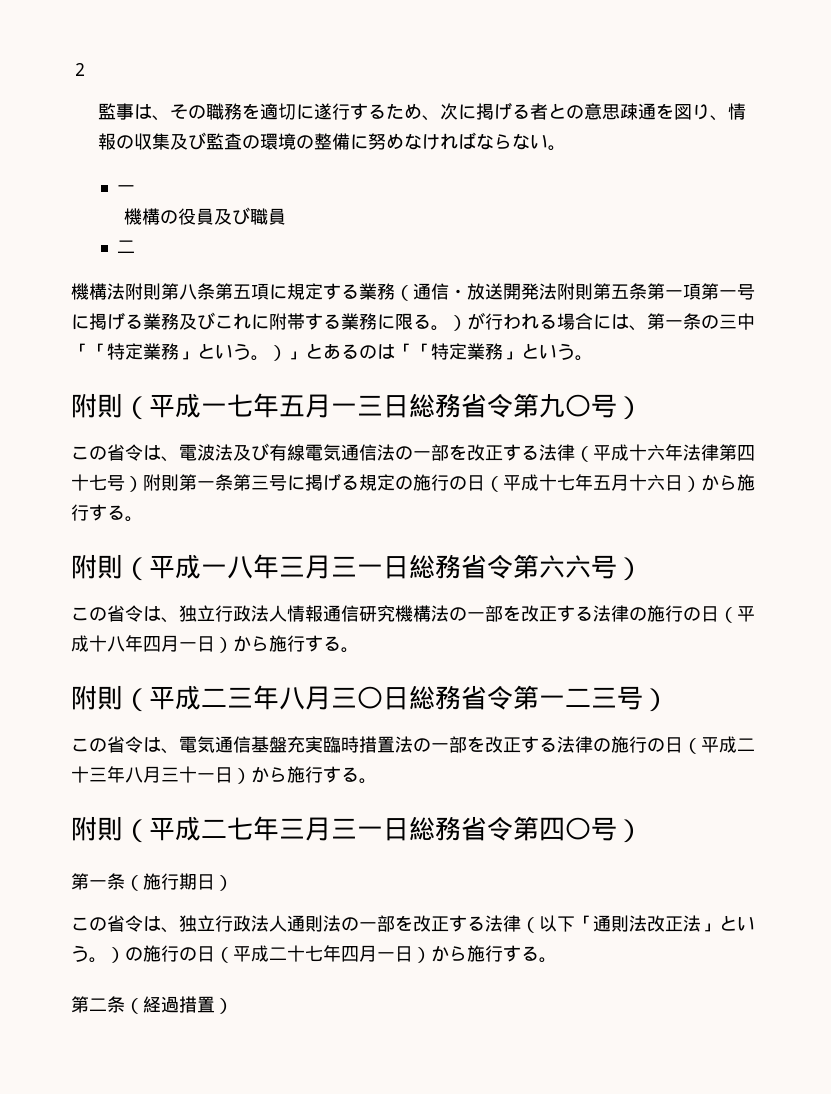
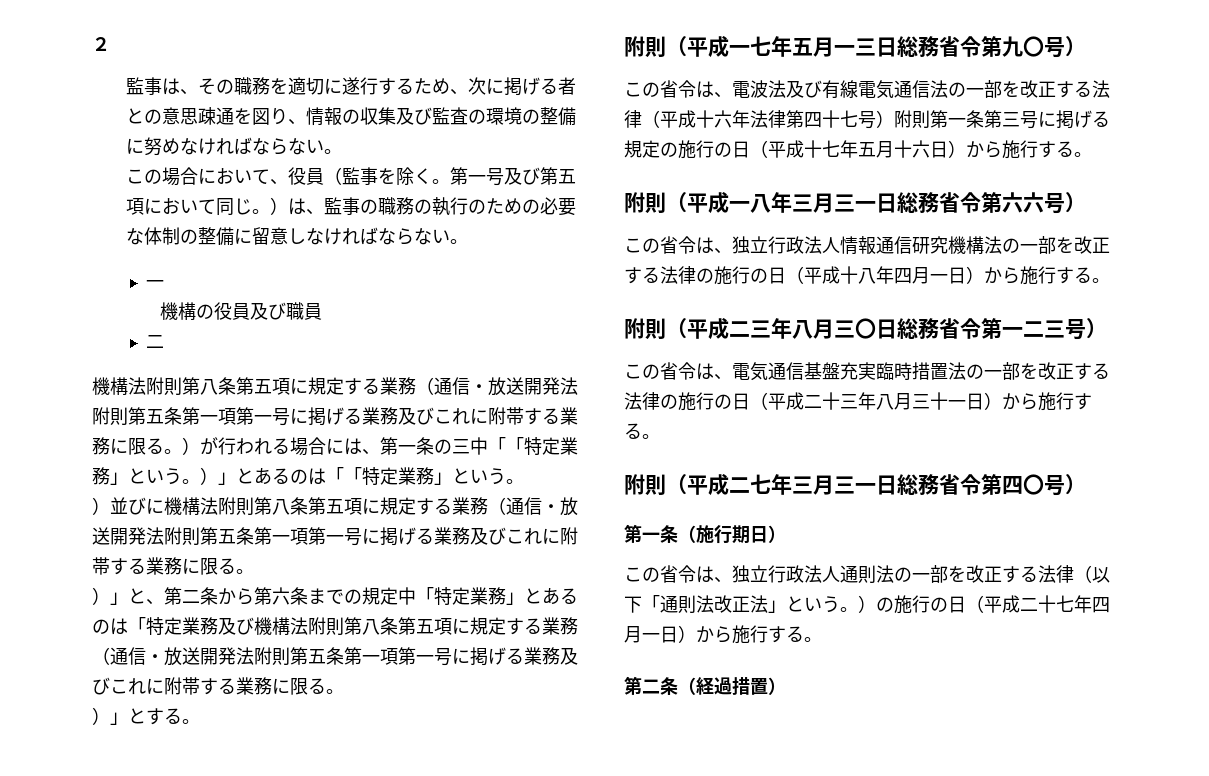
(566, 148) none -> [126,167,577,186] [126,197,577,216] [126,227,469,246] // この場合において、役員（監事を除く。第一号及び第五項において同じ。）は、監事の職務の執行のための必要な体制の整備に留意しなければならない。
(593, 358) none -> [92,497,578,516] [92,527,578,546] [92,557,254,575] [92,587,578,605] [92,617,578,636] [92,647,578,666] [92,677,344,695] [92,707,200,725] // ）並びに機構法附則第八条第五項に規定する業務（通信・放送開発法附則第五条第一項第一号に掲げる業務及びこれに附帯する業務に限る。 // ）」と、第二条から第六条までの規定中「特定業務」とあるのは「特定業務及び機構法附則第八条第五項に規定する業務（通信・放送開発法附則第五条第一項第一号に掲げる業務及びこれに附帯する業務に限る。 // ）」とする。

